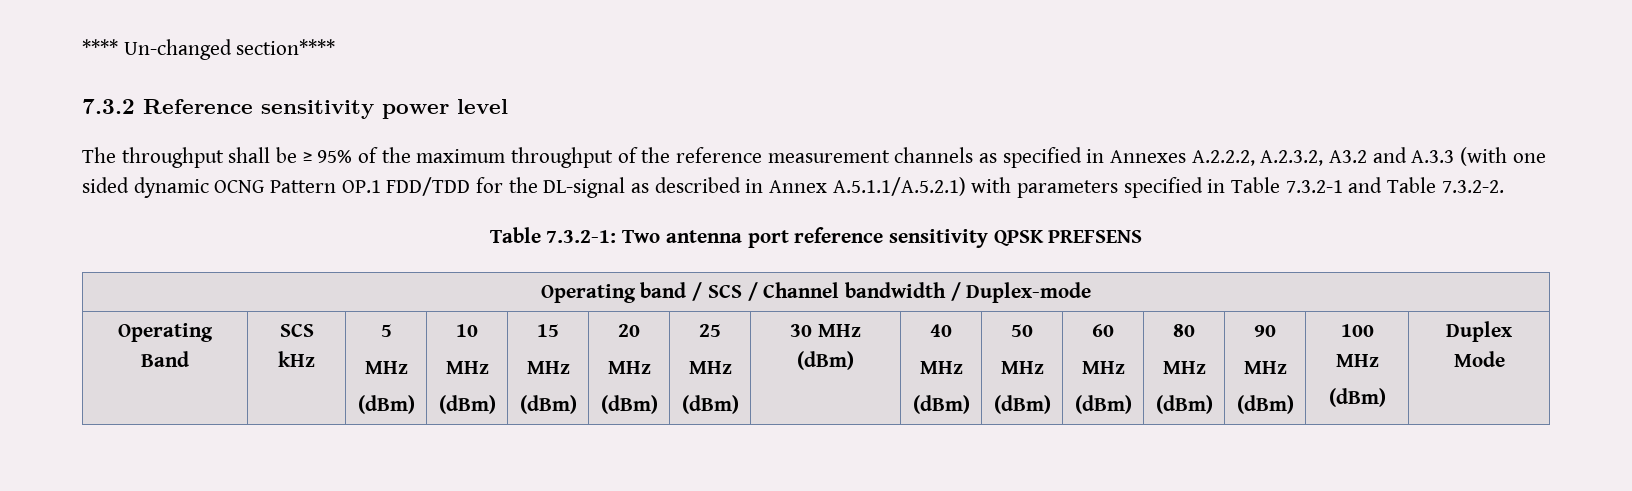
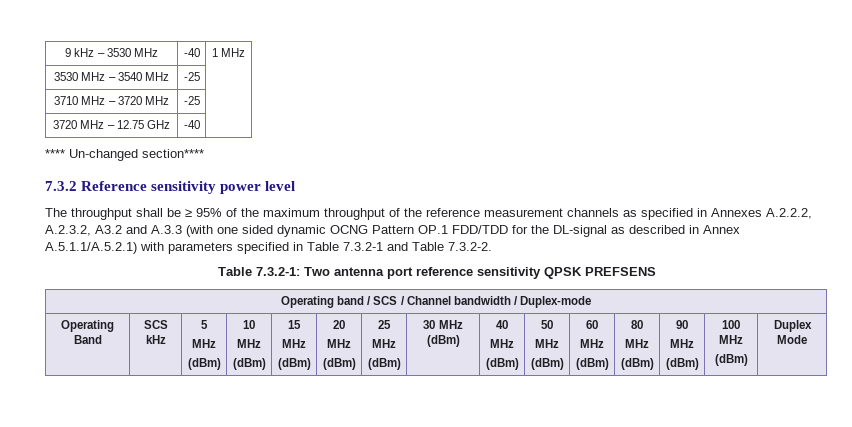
(82, 47) none -> [65,48,158,57] [183,48,200,57] [211,48,246,57] [54,72,169,81] [183,72,200,81] [54,96,169,105] [183,96,200,105] [53,120,170,129] [183,120,200,129] 9 kHz – 3530 MHz | -40 | 1 MHz // 3530 MHz – 3540 MHz | -25 | // 3710 MHz – 3720 MHz | -25 | // 3720 MHz – 12.75 GHz | -40 | //

